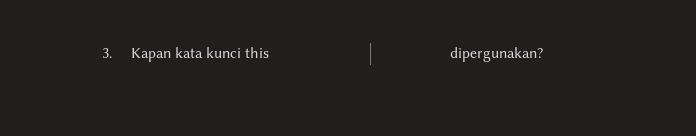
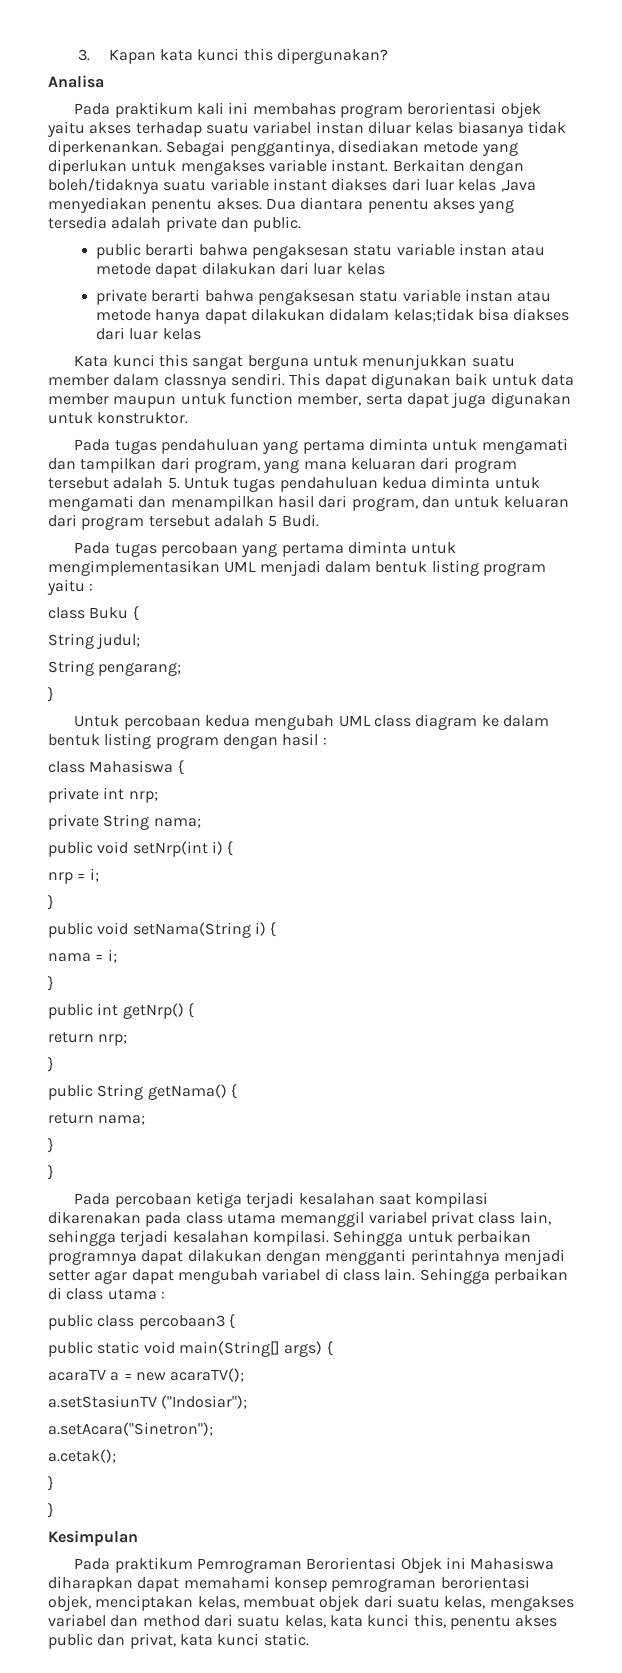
(543, 54) none -> [48,75,104,88] [74,102,541,118] [47,121,566,137] [48,140,518,156] [48,159,524,175] [48,178,536,194] [48,197,515,213] [48,216,302,232] [95,243,546,259] [95,262,385,278] [95,289,552,305] [95,308,570,324] [95,327,201,340] [74,354,515,370] [48,373,574,389] [48,392,571,408] [48,412,189,424] [74,438,568,454] [48,457,517,473] [48,476,540,492] [48,495,569,511] [48,514,319,530] [74,541,457,557] [48,560,546,576] [47,579,94,595] [48,606,139,621] [48,633,141,649] [48,660,182,676] [48,687,54,702] [74,714,549,730] [48,733,327,749] [48,760,184,775] [48,787,158,803] [48,814,201,830] [48,841,234,857] [48,868,99,884] [48,895,54,910] [48,922,277,938] [48,949,117,963] [48,976,54,991] [48,1003,194,1019] [48,1032,128,1046] [48,1057,54,1072] [48,1084,237,1100] [48,1113,146,1125] [48,1138,54,1153] [48,1165,54,1180] [74,1192,489,1208] [48,1211,551,1227] [48,1230,531,1246] [48,1249,565,1265] [48,1268,568,1284] [48,1287,165,1300] [48,1314,235,1330] [48,1341,333,1357] [48,1368,245,1382] [48,1395,248,1409] [48,1422,213,1436] [48,1449,116,1463] [48,1476,54,1491] [48,1503,54,1518] [48,1530,138,1546] [74,1557,555,1573] [48,1576,530,1592] [48,1595,574,1611] [48,1614,558,1630] [48,1633,309,1649] // Analisa // Pada praktikum kali ini membahas program berorientasi objek yaitu akses terhadap suatu variabel instan diluar kelas biasanya tidak diperkenankan. Sebagai penggantinya, disediakan metode yang diperlukan untuk mengakses variable instant. Berkaitan dengan boleh/tidaknya suatu variable instant diakses dari luar kelas ,Java menyediakan penentu akses. Dua diantara penentu akses yang tersedia adalah private dan public. // public berarti bahwa pengaksesan statu variable instan atau metode dapat dilakukan dari luar kelas // private berarti bahwa pengaksesan statu variable instan atau metode hanya dapat dilakukan didalam kelas;tidak bisa diakses dari luar kelas // Kata kunci this sangat berguna untuk menunjukkan suatu member dalam classnya sendiri. This dapat digunakan baik untuk data member maupun untuk function member, serta dapat juga digunakan untuk konstruktor. // Pada tugas pendahuluan yang pertama diminta untuk mengamati dan tampilkan dari program, yang mana keluaran dari program tersebut adalah 5. Untuk tugas pendahuluan kedua diminta untuk mengamati dan menampilkan hasil dari program, dan untuk keluaran dari program tersebut adalah 5 Budi. // Pada tugas percobaan yang pertama diminta untuk mengimplementasikan UML menjadi dalam bentuk listing program yaitu : // class Buku { // String judul; // String pengarang; // } // Untuk percobaan kedua mengubah UML class diagram ke dalam bentuk listing program dengan hasil : // class Mahasiswa { // private int nrp; // private String nama; // public void setNrp(int i) { // nrp = i; // } // public void setNama(String i) { // nama = i; // } // public int getNrp() { // return nrp; // } // public String getNama() { // return nama; // } // } // Pada percobaan ketiga terjadi kesalahan saat kompilasi dikarenakan pada class utama memanggil variabel privat class lain, sehingga terjadi kesalahan kompilasi. Sehingga untuk perbaikan programnya dapat dilakukan dengan mengganti perintahnya menjadi setter agar dapat mengubah variabel di class lain. Sehingga perbaikan di class utama : // public class percobaan3 { // public static void main(String[] args) { // acaraTV a = new acaraTV(); // a.setStasiunTV ("Indosiar"); // a.setAcara("Sinetron"); // a.cetak(); // } // } // Kesimpulan // Pada praktikum Pemrograman Berorientasi Objek ini Mahasiswa diharapkan dapat memahami konsep pemrograman berorientasi objek, menciptakan kelas, membuat objek dari suatu kelas, mengakses variabel dan method dari suatu kelas, kata kunci this, penentu akses public dan privat, kata kunci static.

